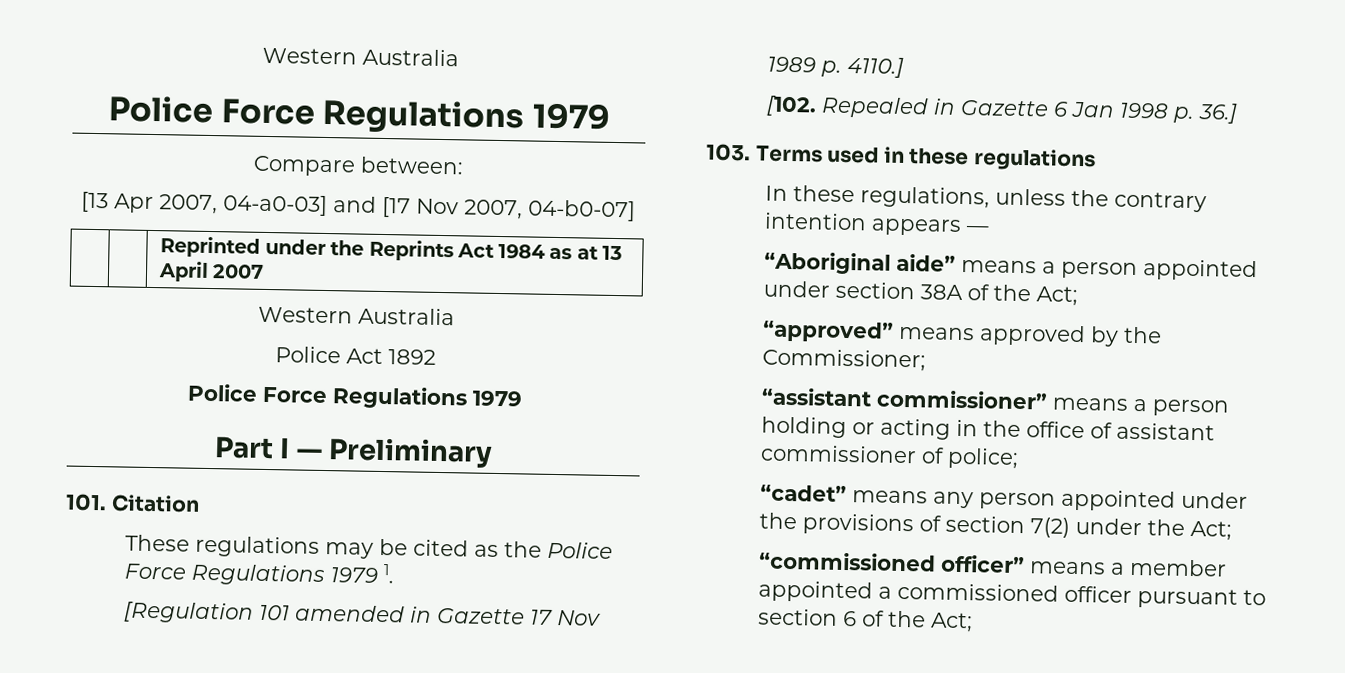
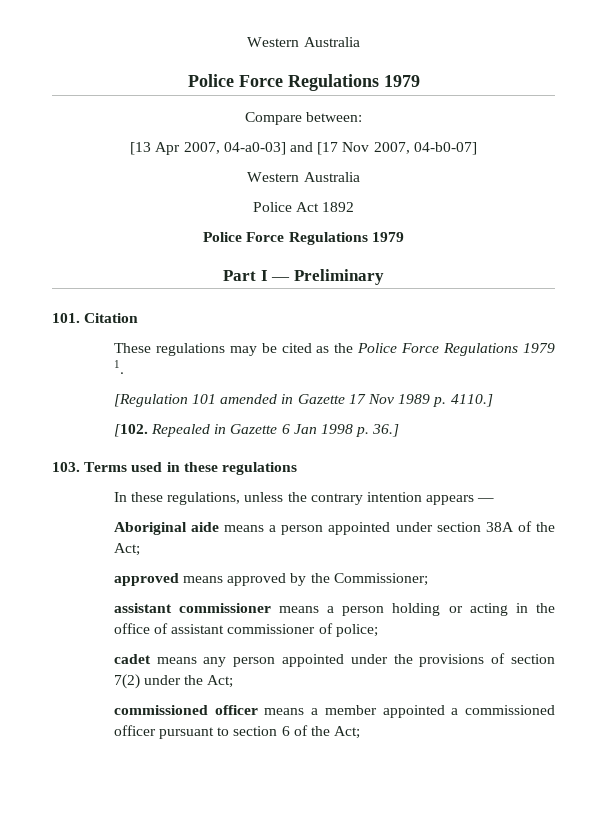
[159,236,623,262] [157,261,265,282] // | | Reprinted under the Reprints Act 1984 as at 13 April 2007 -> (477, 148) none
[764,251,957,275] “Aboriginal aide” -> [113,522,219,535] Aboriginal aide
[762,320,895,343] “approved” -> [113,573,179,586] approved
[761,387,1049,410] “assistant commissioner” -> [113,603,271,613] assistant commissioner
[760,484,848,503] “cadet” -> [113,654,151,664] cadet
[759,551,1026,574] “commissioned officer” -> [113,705,258,715] commissioned officer

